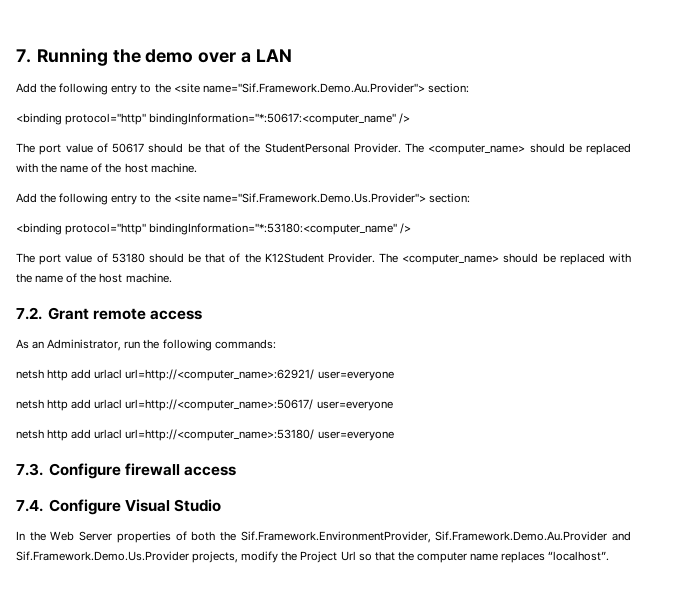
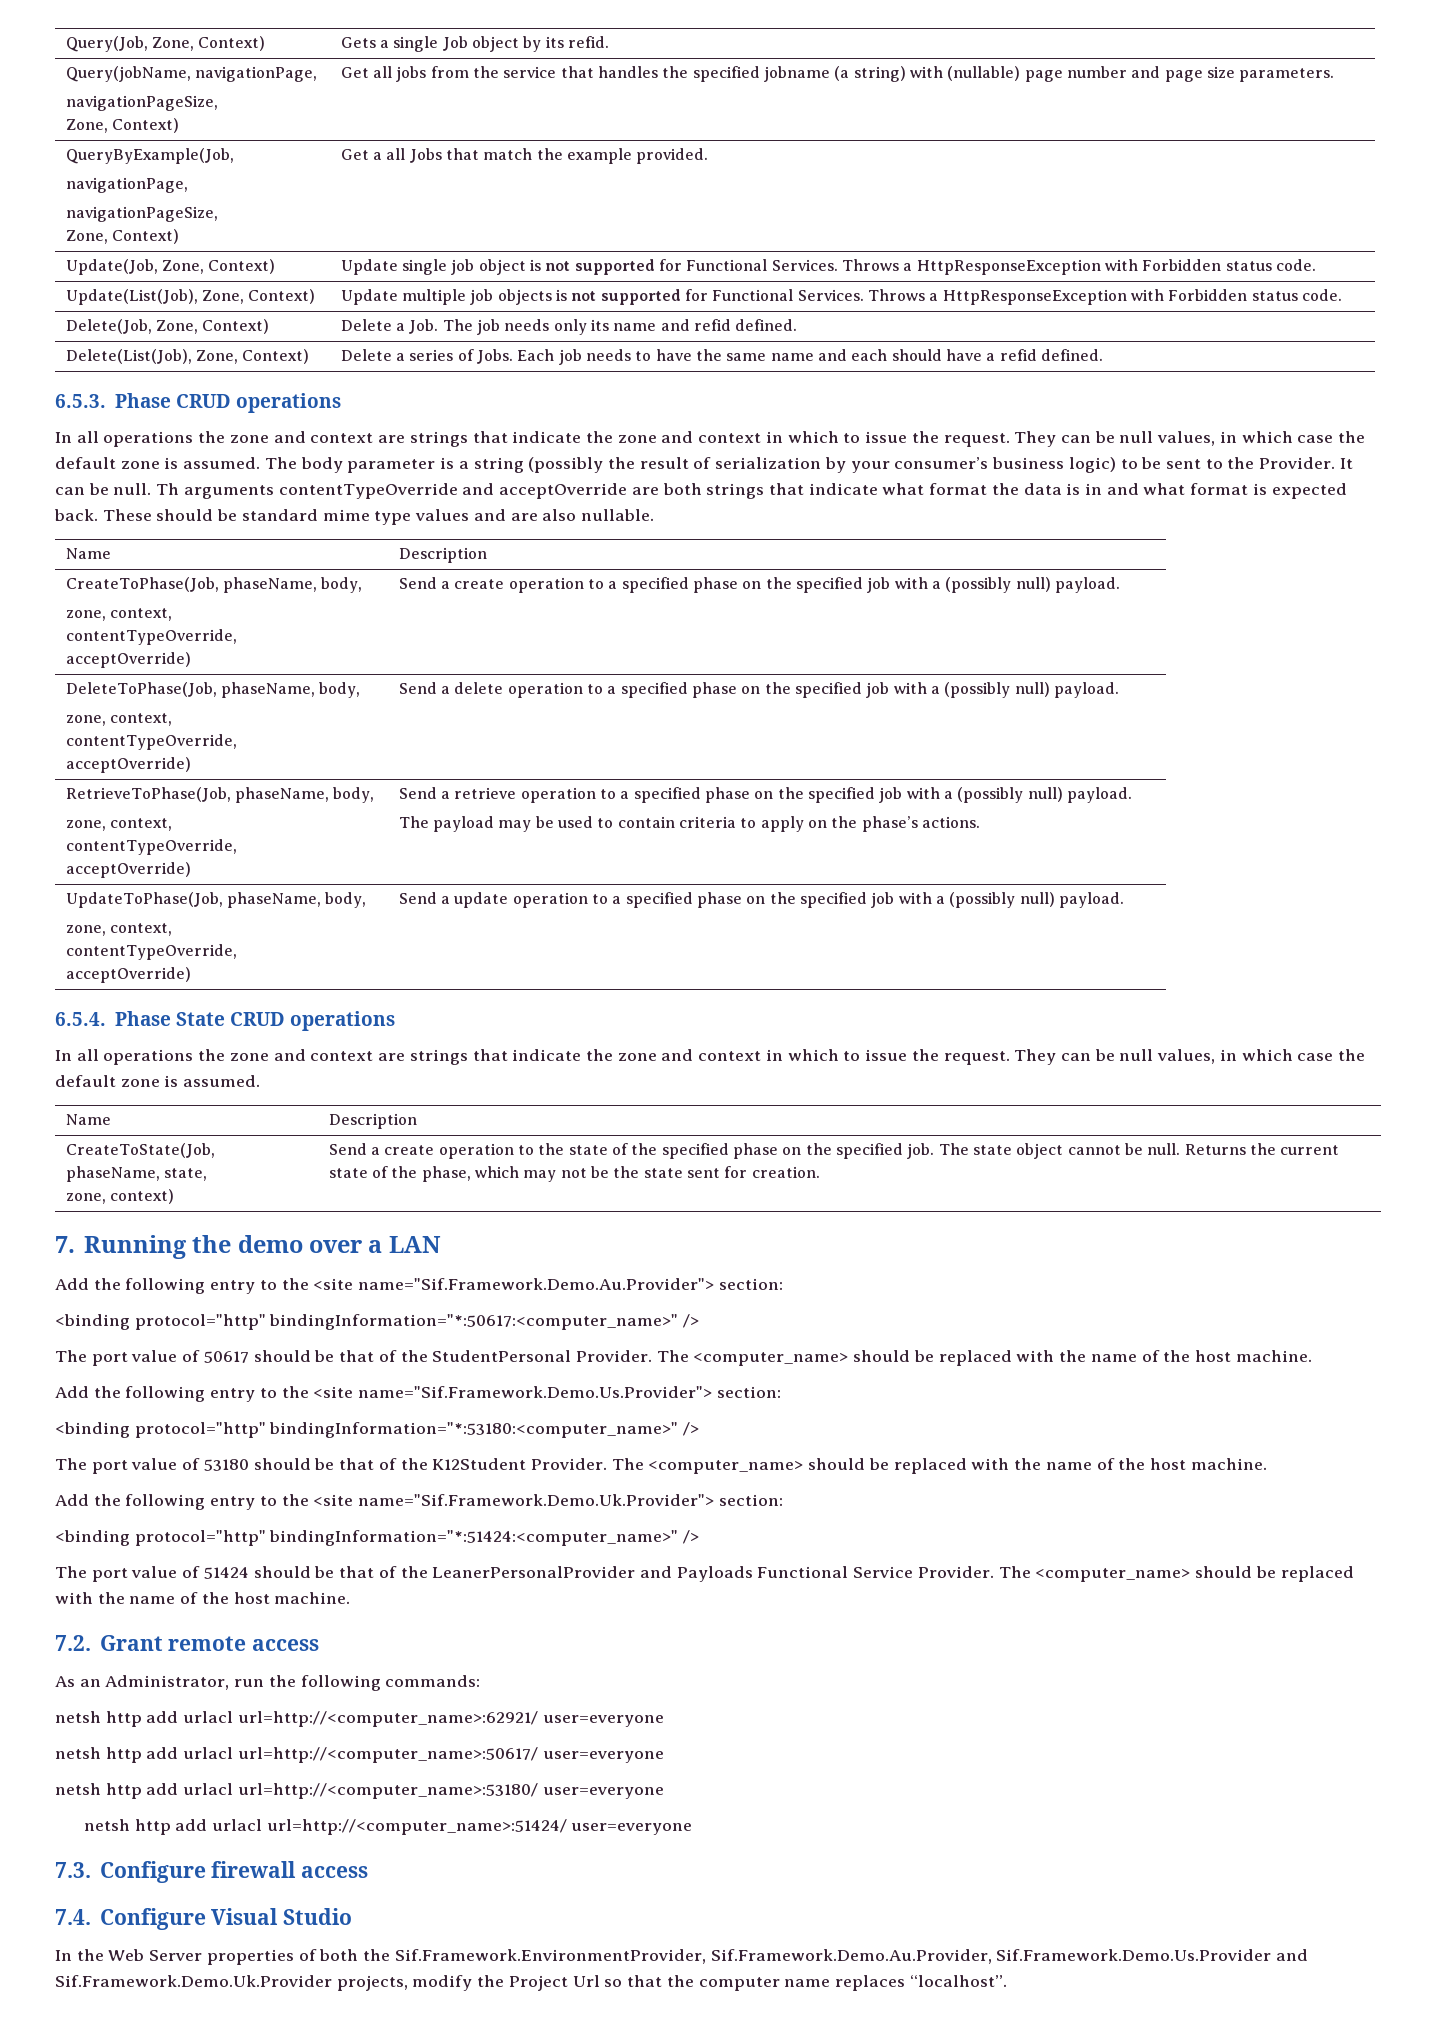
(16, 56) none -> [65,36,266,52] [340,36,610,52] [65,66,318,82] [65,95,218,111] [65,118,180,133] [340,66,1335,82] [65,148,234,164] [65,177,188,193] [65,206,218,222] [65,229,180,244] [340,148,709,164] [65,259,276,275] [340,259,1316,275] [65,289,316,305] [340,289,1342,305] [65,319,270,334] [340,319,798,335] [65,349,310,364] [340,349,1103,365] [55,393,342,413] [55,431,1366,447] [55,457,1353,473] [55,483,1347,499] [54,509,654,525] [65,548,111,559] [398,547,487,563] [65,577,363,593] [65,608,173,621] [65,629,237,645] [65,652,191,668] [398,577,1120,593] [65,682,361,698] [65,713,173,726] [65,734,237,750] [65,757,191,773] [398,682,1119,698] [65,787,375,803] [65,818,173,831] [65,839,237,855] [65,862,191,878] [398,787,1132,803] [398,816,980,832] [65,892,367,908] [65,923,173,936] [65,944,237,960] [65,967,191,983] [398,892,1124,908] [55,1011,396,1031] [55,1049,1366,1065] [55,1075,261,1087] [65,1114,111,1125] [328,1113,417,1129] [65,1143,215,1158] [65,1166,208,1182] [65,1189,175,1204] [328,1143,1340,1159] [328,1166,820,1182] Query(Job, Zone, Context) | Gets a single Job object by its refid. // Query(jobName, navigationPage, // navigationPageSize, // Zone, Context) | Get all jobs from the service that handles the specified jobname (a string) with (nullable) page number and page size parameters. // QueryByExample(Job, // navigationPage, // navigationPageSize, // Zone, Context) | Get a all Jobs that match the example provided. // Update(Job, Zone, Context) | Update single job object is not supported for Functional Services. Throws a HttpResponseException with Forbidden status code. // Update(List(Job), Zone, Context) | Update multiple job objects is not supported for Functional Services. Throws a HttpResponseException with Forbidden status code. // Delete(Job, Zone, Context) | Delete a Job. The job needs only its name and refid defined. // Delete(List(Job), Zone, Context) | Delete a series of Jobs. Each job needs to have the same name and each should have a refid defined. // 6.5.3. Phase CRUD operations // In all operations the zone and context are strings that indicate the zone and context in which to issue the request. They can be null values, in which case the default zone is assumed. The body parameter is a string (possibly the result of serialization by your consumer’s business logic) to be sent to the Provider. It can be null. Th arguments contentTypeOverride and acceptOverride are both strings that indicate what format the data is in and what format is expected back. These should be standard mime type values and are also nullable. // Name | Description // CreateToPhase(Job, phaseName, body, // zone, context, // contentTypeOverride, // acceptOverride) | Send a create operation to a specified phase on the specified job with a (possibly null) payload. // DeleteToPhase(Job, phaseName, body, // zone, context, // contentTypeOverride, // acceptOverride) | Send a delete operation to a specified phase on the specified job with a (possibly null) payload. // RetrieveToPhase(Job, phaseName, body, // zone, context, // contentTypeOverride, // acceptOverride) | Send a retrieve operation to a specified phase on the specified job with a (possibly null) payload. // The payload may be used to contain criteria to apply on the phase’s actions. // UpdateToPhase(Job, phaseName, body, // zone, context, // contentTypeOverride, // acceptOverride) | Send a update operation to a specified phase on the specified job with a (possibly null) payload. // 6.5.4. Phase State CRUD operations // In all operations the zone and context are strings that indicate the zone and context in which to issue the request. They can be null values, in which case the default zone is assumed. // Name | Description // CreateToState(Job, phaseName, state, // zone, context) | Send a create operation to the state of the specified phase on the specified job. The state object cannot be null. Returns the current state of the phase, which may not be the state sent for creation. //
[149,113,397,125] bindingInformation="*:50617:<computer_name" -> [269,1314,679,1330] bindingInformation="*:50617:<computer_name>"
[149,223,398,235] bindingInformation="*:53180:<computer_name" -> [269,1422,679,1438] bindingInformation="*:53180:<computer_name>"
(172, 278) none -> [55,1494,783,1510] [55,1530,700,1546] [55,1566,1354,1582] [55,1592,351,1604] // Add the following entry to the <site name="Sif.Framework.Demo.Uk.Provider"> section: // <binding protocol="http" bindingInformation="*:51424:<computer_name>" /> // The port value of 51424 should be that of the LeanerPersonalProvider and Payloads Functional Service Provider. The <computer_name> should be replaced with the name of the host machine.
(394, 436) none -> [83,1819,693,1835] // netsh http add urlacl url=http://<computer_name>:51424/ user=everyone
[435,531,632,541] [16,551,189,561] Sif.Framework.Demo.Au.Provider and Sif.Framework.Demo.Us.Provider -> [710,1949,1308,1964] [55,1975,332,1987] Sif.Framework.Demo.Au.Provider, Sif.Framework.Demo.Us.Provider and Sif.Framework.Demo.Uk.Provider

